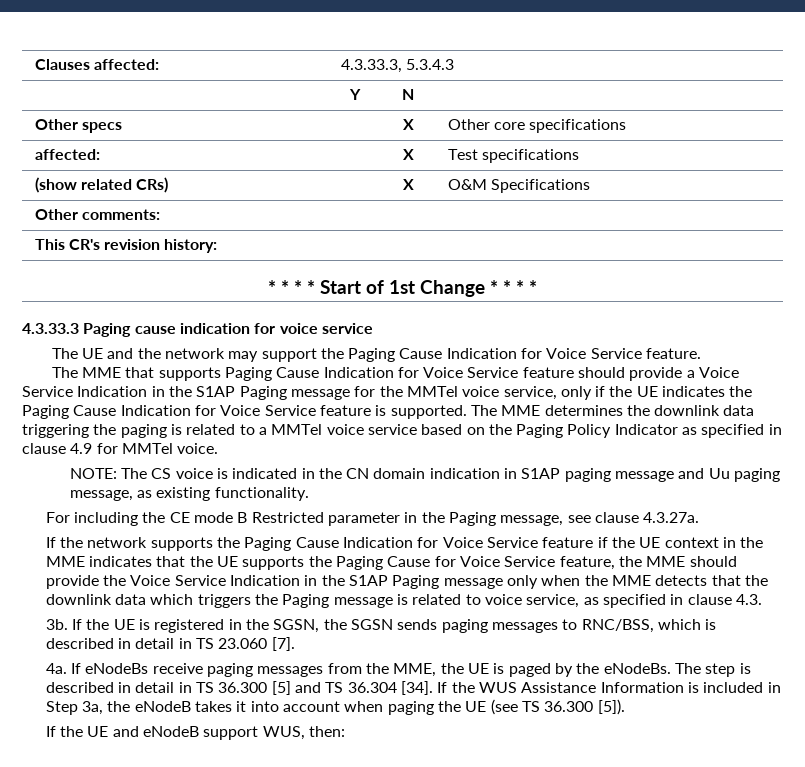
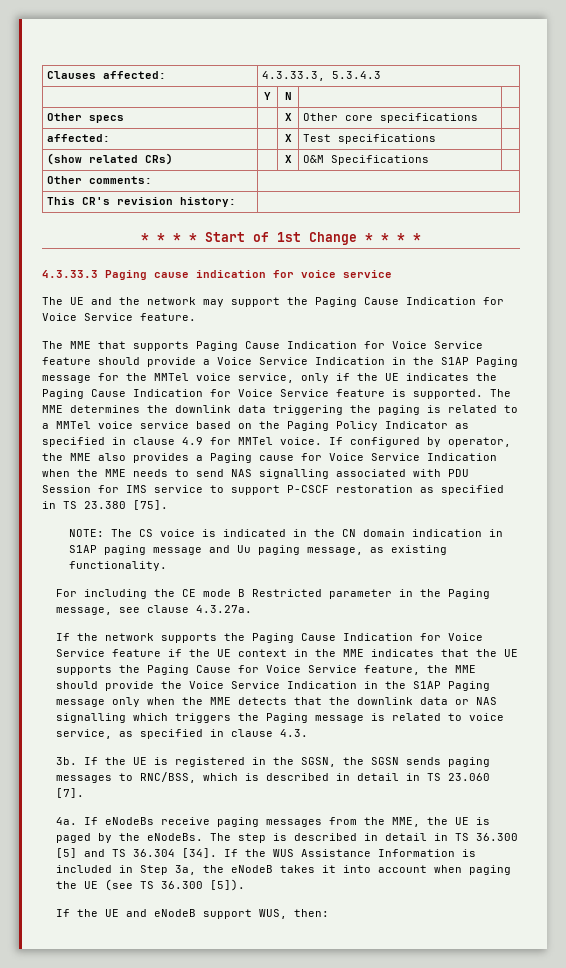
(219, 448) none -> [329,437,511,447] [42,453,497,463] [42,469,469,479] [42,485,504,495] [42,500,168,510] If configured by operator, the MME also provides a Paging cause for Voice Service Indication when the MME needs to send NAS signalling associated with PDU Session for IMS service to support P-CSCF restoration as specified in TS 23.380 [75].
(147, 599) none -> [454,697,497,705] [55,713,126,723] or NAS signalling

